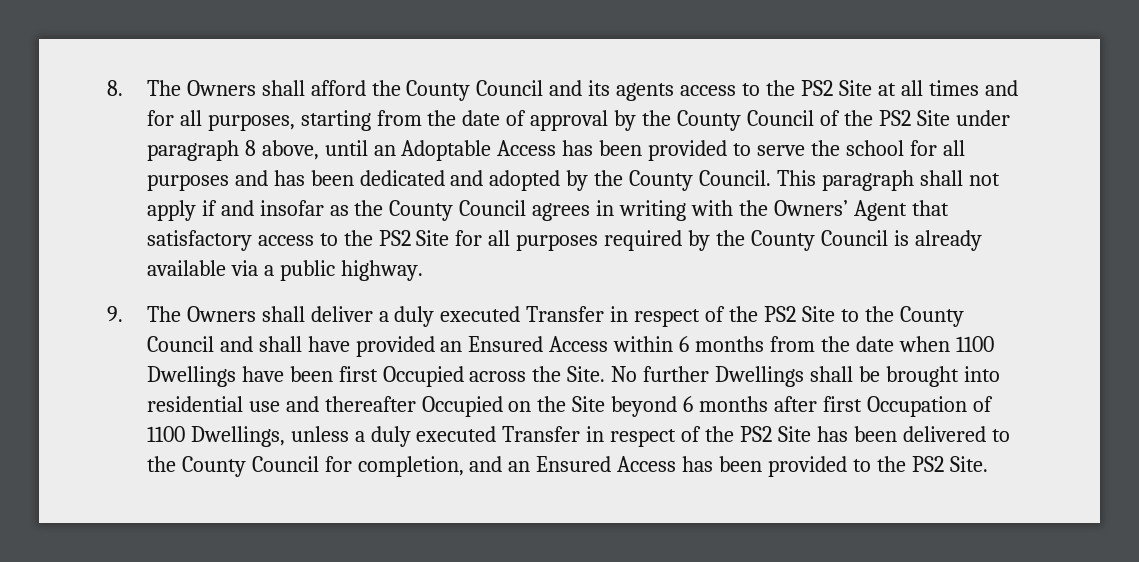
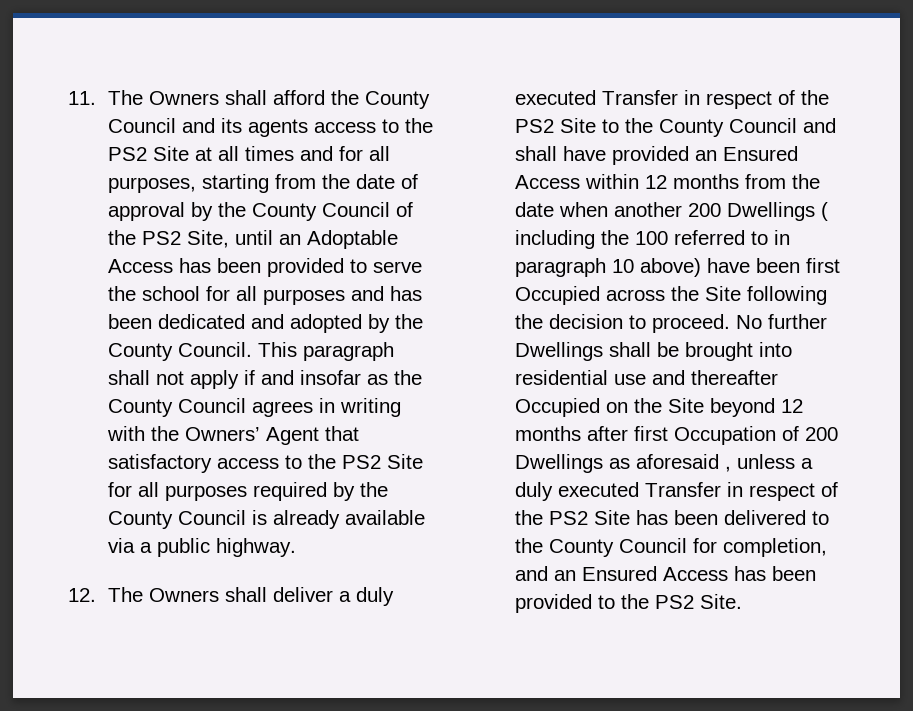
[107,80,123,96] 8. -> [68,91,96,105] 11.
[916,110,1010,126] [146,140,319,161] Site under paragraph 8 above, -> [186,230,229,248] Site,
[107,306,123,322] 9. -> [68,588,96,602] 12.
[679,336,690,352] 6 -> [644,175,667,189] 12
[955,336,994,352] [146,366,236,387] 1100 Dwellings -> [613,202,828,221] [514,230,790,249] [514,258,701,277] another 200 Dwellings ( including the 100 referred to in paragraph 10 above)
[567,366,606,382] Site. -> [704,286,827,305] [514,314,730,333] Site following the decision to proceed.
[683,396,694,412] 6 -> [780,399,803,413] 12
[146,426,285,447] 1100 Dwellings, -> [804,427,838,441] [514,454,731,473] 200 Dwellings as aforesaid ,

